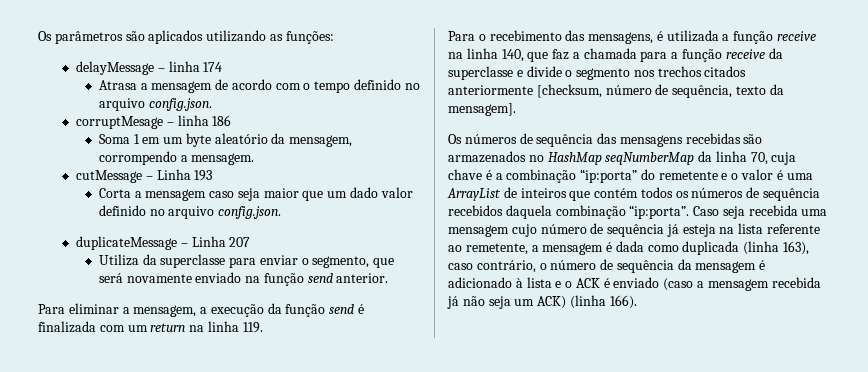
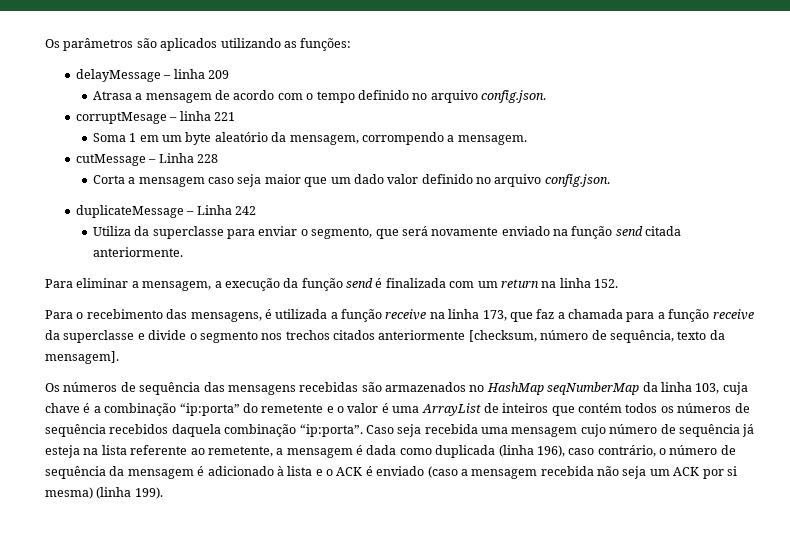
[203,62,223,72] 174 -> [207,70,229,79] 209
[212,115,232,126] 186 -> [213,112,235,121] 221
[194,170,213,181] 193 -> [196,154,218,163] 228
[229,237,251,247] 207 -> [234,206,256,215] 242
[336,273,389,283] anterior. -> [645,226,682,236] [92,247,183,257] citada anteriormente.
[242,322,263,333] 119. -> [594,279,618,288] 152.
[501,49,524,62] 140, -> [482,310,507,321] 173,
[750,152,768,165] 70, -> [695,383,720,394] 103,
[783,241,810,255] 163), -> [536,445,565,457] 196),
[447,296,459,309] já -> (594, 471) none
[537,295,637,309] ACK) (linha 166). -> [673,466,737,479] [45,487,163,499] ACK por si mesma) (linha 199).

